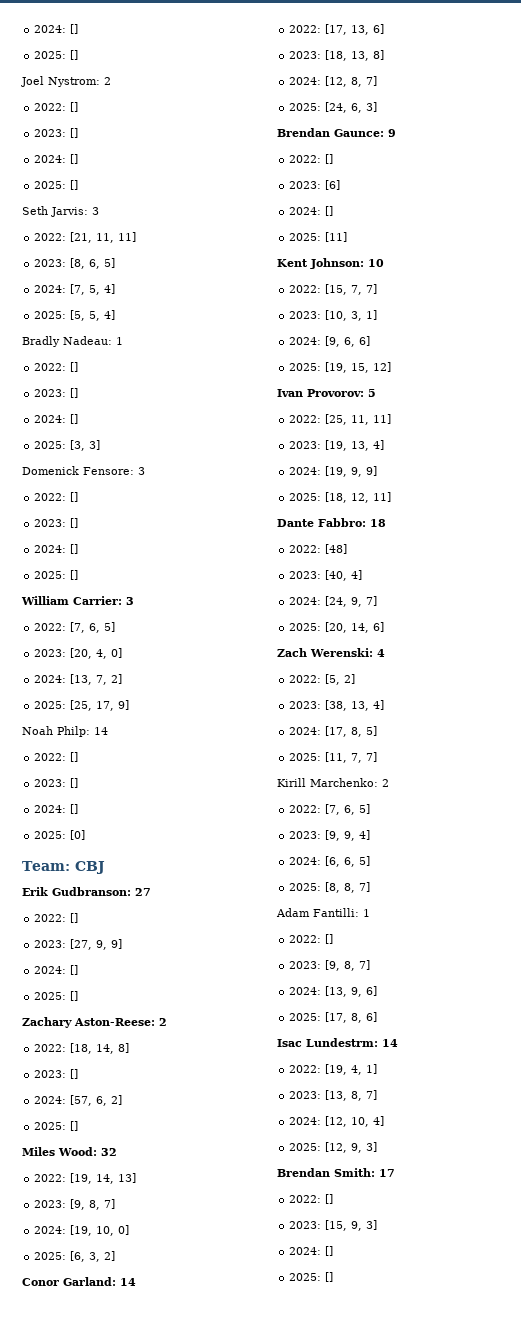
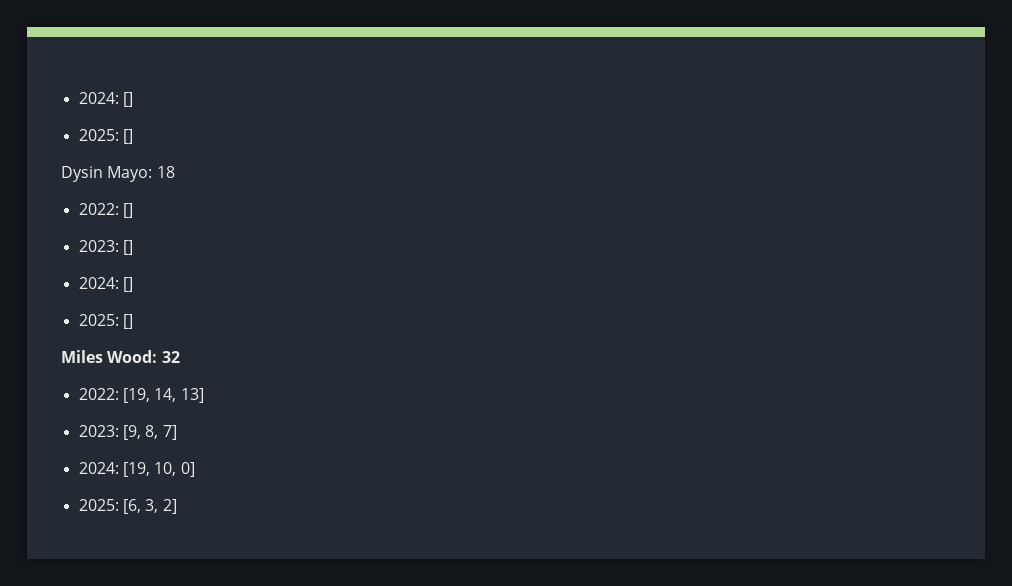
[34,24,79,34] [34,50,79,60] [21,76,111,87] [34,102,79,112] [34,128,79,138] [34,154,79,164] [34,180,79,190] [22,206,99,217] [34,232,137,243] [34,258,116,269] [34,284,116,295] [34,310,116,321] [22,336,123,347] [34,362,79,372] [34,388,79,398] [34,414,79,424] [34,440,101,451] [22,466,145,475] [34,492,79,502] [34,518,79,528] [34,544,79,554] [34,570,79,580] [21,596,134,605] [34,622,116,633] [34,648,123,659] [34,674,123,685] [34,700,130,711] [22,726,108,737] [34,752,79,762] [34,778,79,788] [34,804,79,814] [34,830,86,840] [22,861,105,874] [22,887,151,896] [34,913,79,923] [34,939,123,950] [34,965,79,975] [34,991,79,1001] [22,1017,167,1028] [34,1043,130,1054] [34,1069,79,1079] [34,1095,123,1106] [34,1121,79,1131] 2024: [] // 2025: [] // Joel Nystrom: 2 // 2022: [] // 2023: [] // 2024: [] // 2025: [] // Seth Jarvis: 3 // 2022: [21, 11, 11] // 2023: [8, 6, 5] // 2024: [7, 5, 4] // 2025: [5, 5, 4] // Bradly Nadeau: 1 // 2022: [] // 2023: [] // 2024: [] // 2025: [3, 3] // Domenick Fensore: 3 // 2022: [] // 2023: [] // 2024: [] // 2025: [] // William Carrier: 3 // 2022: [7, 6, 5] // 2023: [20, 4, 0] // 2024: [13, 7, 2] // 2025: [25, 17, 9] // Noah Philp: 14 // 2022: [] // 2023: [] // 2024: [] // 2025: [0] // Team: CBJ // Erik Gudbranson: 27 // 2022: [] // 2023: [27, 9, 9] // 2024: [] // 2025: [] // Zachary Aston-Reese: 2 // 2022: [18, 14, 8] // 2023: [] // 2024: [57, 6, 2] // 2025: [] -> [78,92,133,107] [78,129,133,144] [61,166,175,182] [78,203,133,218] [78,240,133,255] [78,277,133,292] [78,314,133,329] 2024: [] // 2025: [] // Dysin Mayo: 18 // 2022: [] // 2023: [] // 2024: [] // 2025: []
[22,1277,136,1286] [289,24,385,35] [289,50,385,61] [289,76,378,87] [289,102,378,113] [277,128,396,137] [289,154,334,164] [289,180,341,190] [289,206,334,216] [289,232,348,242] [277,258,384,269] [289,284,378,295] [289,310,378,321] [289,336,371,347] [289,362,392,373] [277,389,376,397] [289,414,392,425] [289,440,385,451] [289,466,378,477] [289,492,392,503] [277,518,386,527] [289,544,348,554] [289,570,363,581] [289,596,378,607] [289,622,385,633] [277,648,385,657] [289,674,356,685] [289,700,385,711] [289,726,378,737] [289,752,378,763] [277,778,389,787] [289,804,371,815] [289,830,371,841] [289,856,371,867] [289,882,371,893] [276,908,370,917] [289,934,334,944] [289,960,371,971] [289,986,378,997] [289,1012,378,1023] [277,1038,398,1047] [289,1064,378,1075] [289,1090,378,1101] [289,1116,385,1127] [289,1142,378,1153] [277,1168,395,1177] [289,1194,334,1204] [289,1220,378,1231] [289,1246,334,1256] [289,1272,334,1282] // Conor Garland: 14 // 2022: [17, 13, 6] // 2023: [18, 13, 8] // 2024: [12, 8, 7] // 2025: [24, 6, 3] // Brendan Gaunce: 9 // 2022: [] // 2023: [6] // 2024: [] // 2025: [11] // Kent Johnson: 10 // 2022: [15, 7, 7] // 2023: [10, 3, 1] // 2024: [9, 6, 6] // 2025: [19, 15, 12] // Ivan Provorov: 5 // 2022: [25, 11, 11] // 2023: [19, 13, 4] // 2024: [19, 9, 9] // 2025: [18, 12, 11] // Dante Fabbro: 18 // 2022: [48] // 2023: [40, 4] // 2024: [24, 9, 7] // 2025: [20, 14, 6] // Zach Werenski: 4 // 2022: [5, 2] // 2023: [38, 13, 4] // 2024: [17, 8, 5] // 2025: [11, 7, 7] // Kirill Marchenko: 2 // 2022: [7, 6, 5] // 2023: [9, 9, 4] // 2024: [6, 6, 5] // 2025: [8, 8, 7] // Adam Fantilli: 1 // 2022: [] // 2023: [9, 8, 7] // 2024: [13, 9, 6] // 2025: [17, 8, 6] // Isac Lundestrm: 14 // 2022: [19, 4, 1] // 2023: [13, 8, 7] // 2024: [12, 10, 4] // 2025: [12, 9, 3] // Brendan Smith: 17 // 2022: [] // 2023: [15, 9, 3] // 2024: [] // 2025: [] -> (177, 506) none

